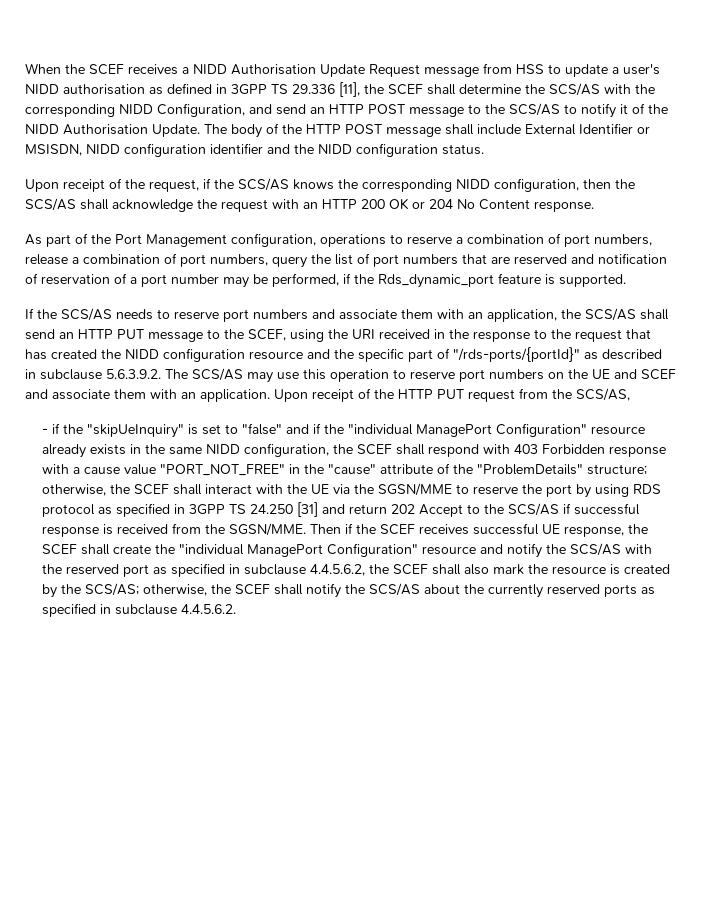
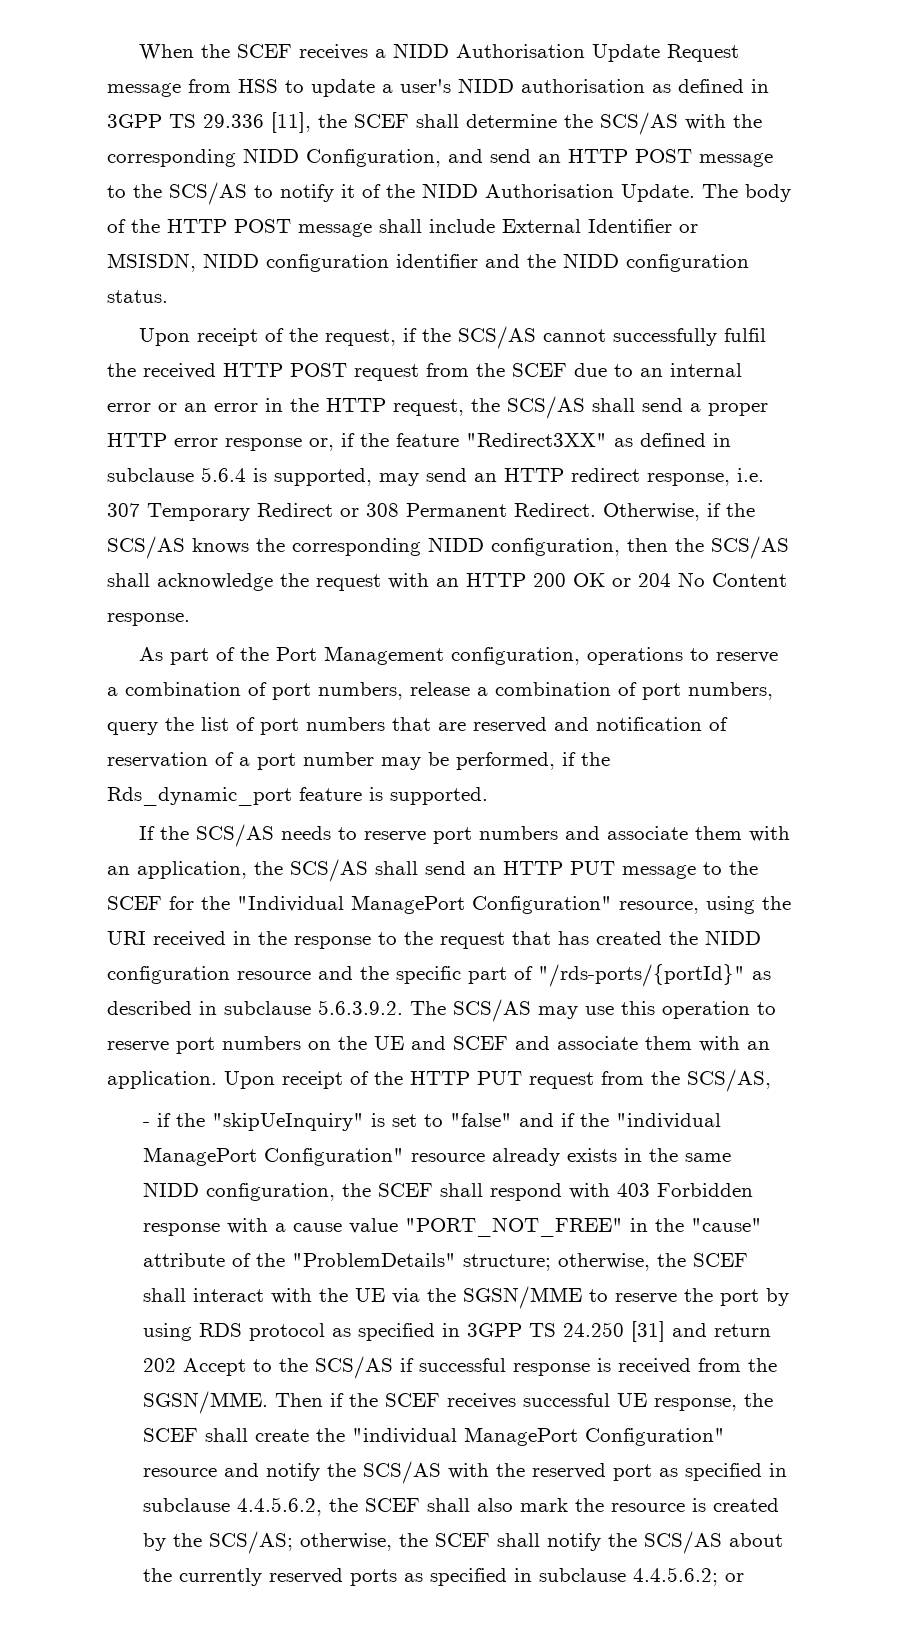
(289, 184) none -> [543,328,767,346] [107,363,742,381] [107,396,768,419] [107,433,731,451] [107,467,764,486] [107,503,755,521] [107,536,185,559] cannot successfully fulfil the received HTTP POST request from the SCEF due to an internal error or an error in the HTTP request, the SCS/AS shall send a proper HTTP error response or, if the feature "Redirect3XX" as defined in subclause 5.6.4 is supported, may send an HTTP redirect response, i.e. 307 Temporary Redirect or 308 Permanent Redirect. Otherwise, if the SCS/AS
[248,329,286,341] SCEF, -> [107,895,699,914] SCEF for the "Individual ManagePort Configuration" resource,
[181,604,237,614] 4.4.5.6.2. -> [633,1567,745,1586] 4.4.5.6.2; or

